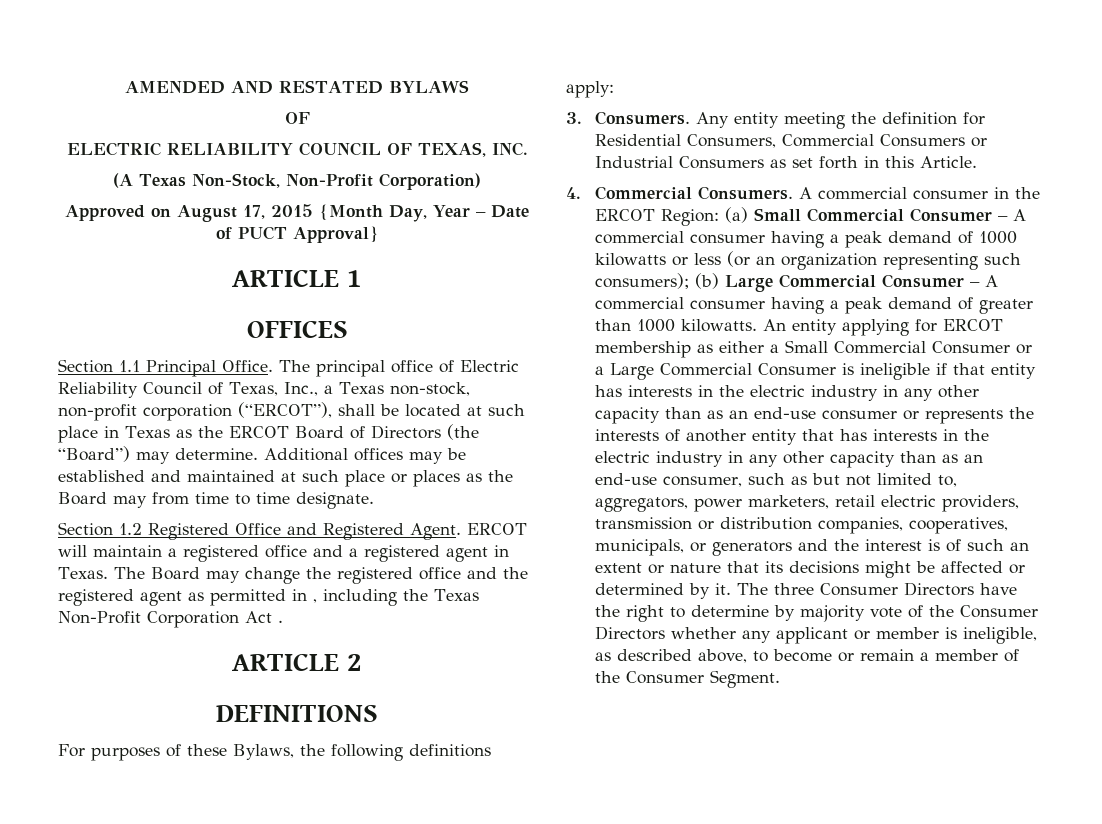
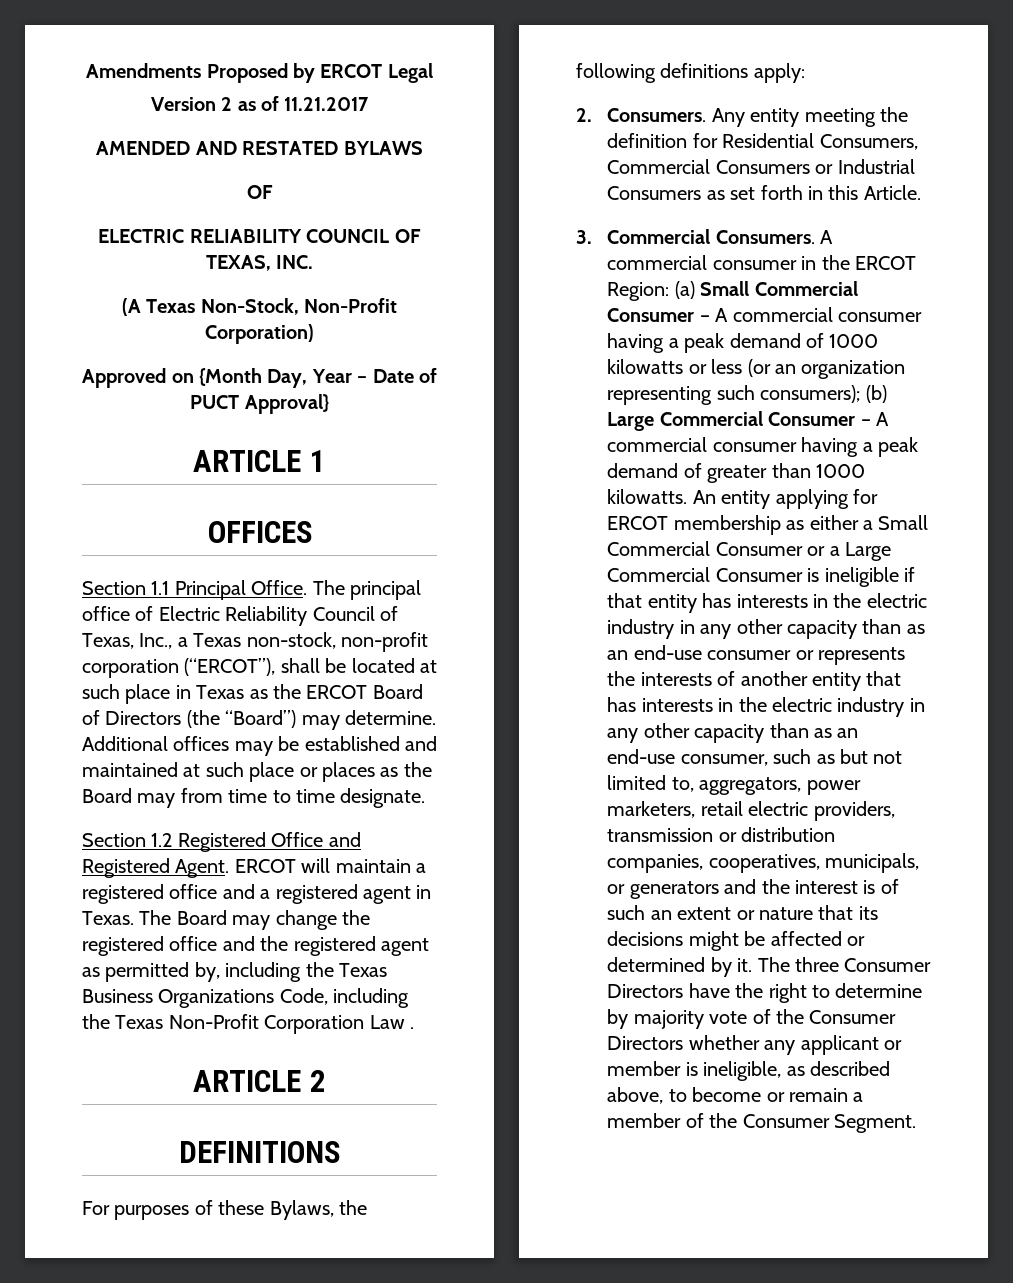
(124, 87) none -> [86,63,433,83] [150,96,370,111] Amendments Proposed by ERCOT Legal // Version 2 as of 11.21.2017 //
[176,204,313,222] August 17, 2015 -> (194, 378) none
[292,589,317,603] in , -> [194,962,387,982] [82,988,328,1008] by, including the Texas Business Organizations Code,
[245,611,272,623] Act -> [369,1015,405,1029] Law
[566,112,582,124] 3. -> [576,108,592,122] 2.
[566,187,581,199] 4. -> [576,230,592,244] 3.

